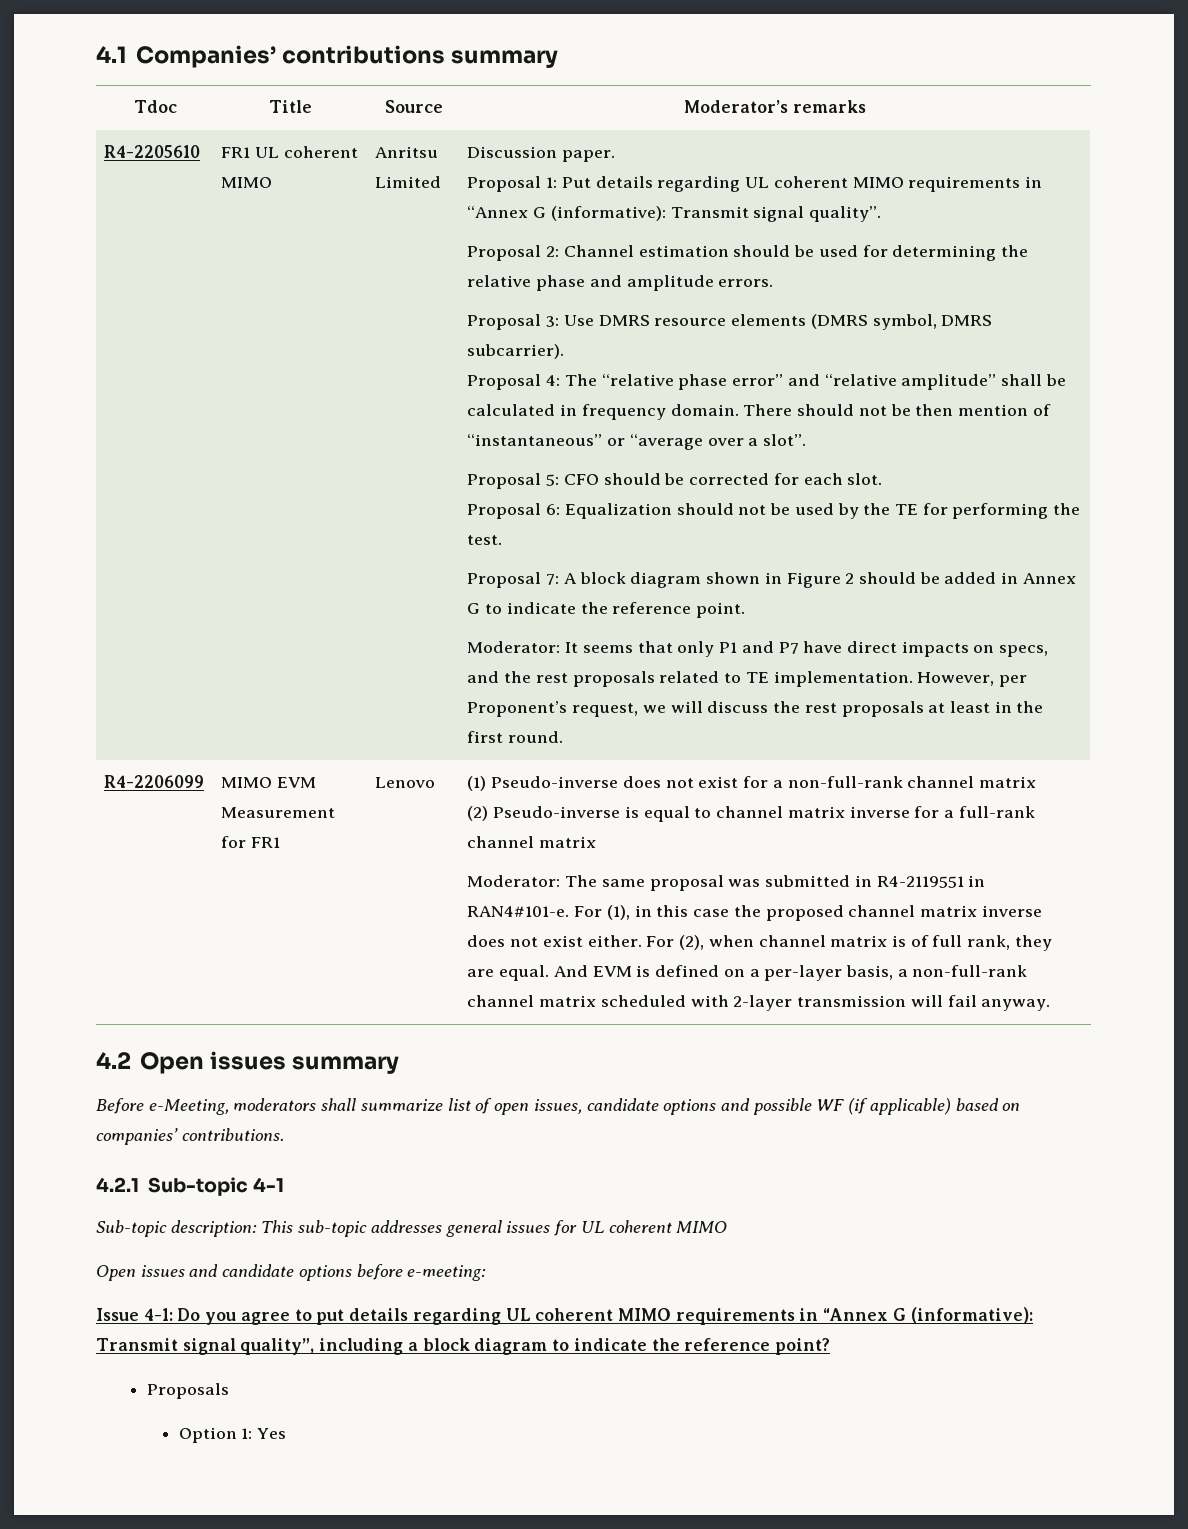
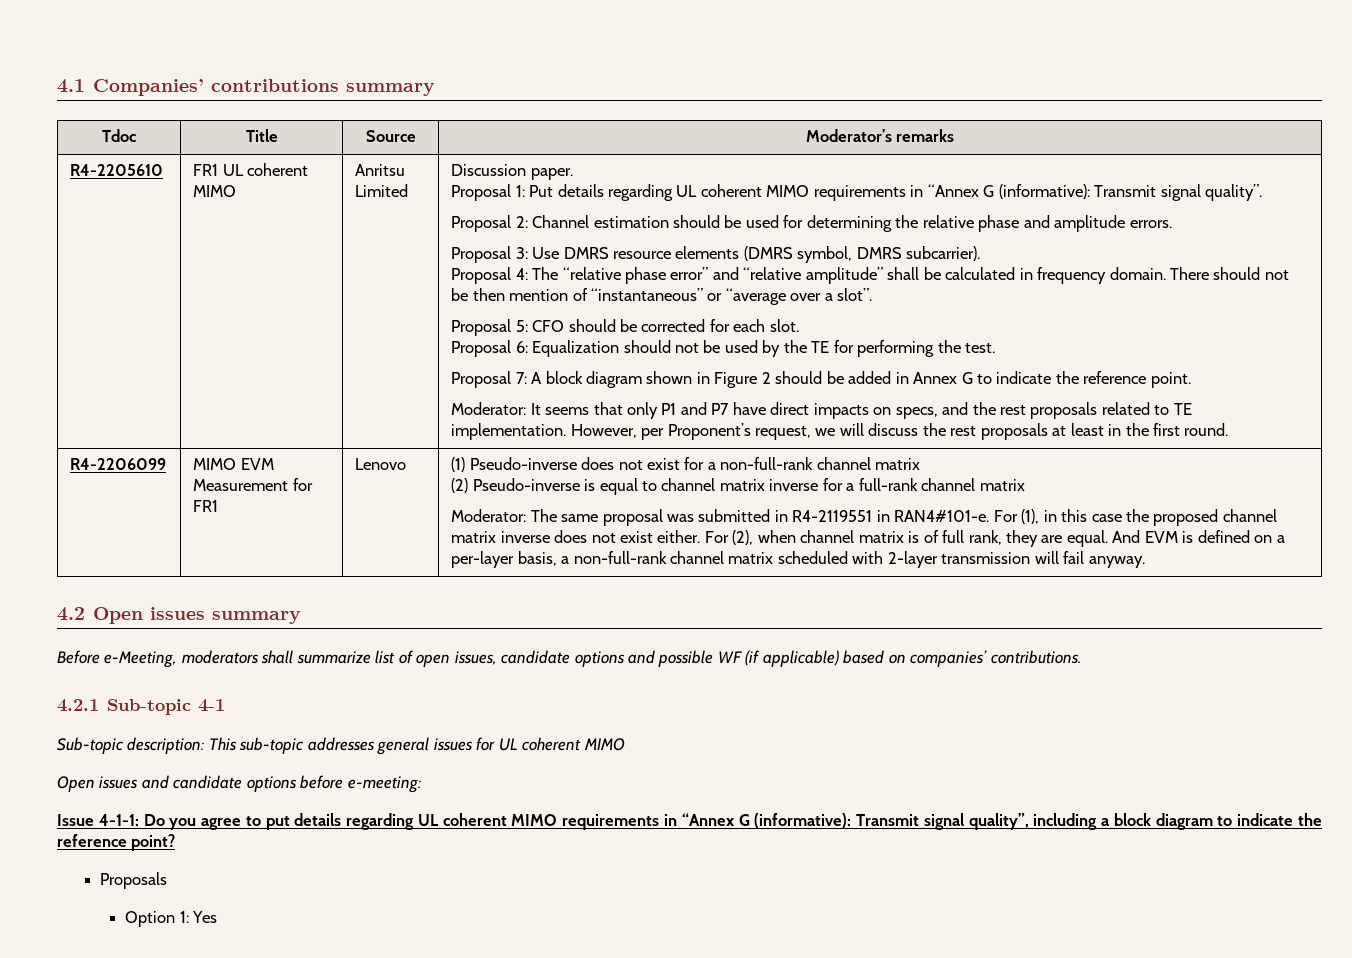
[143,1308,173,1321] 4-1: -> [98,814,139,826] 4-1-1:

